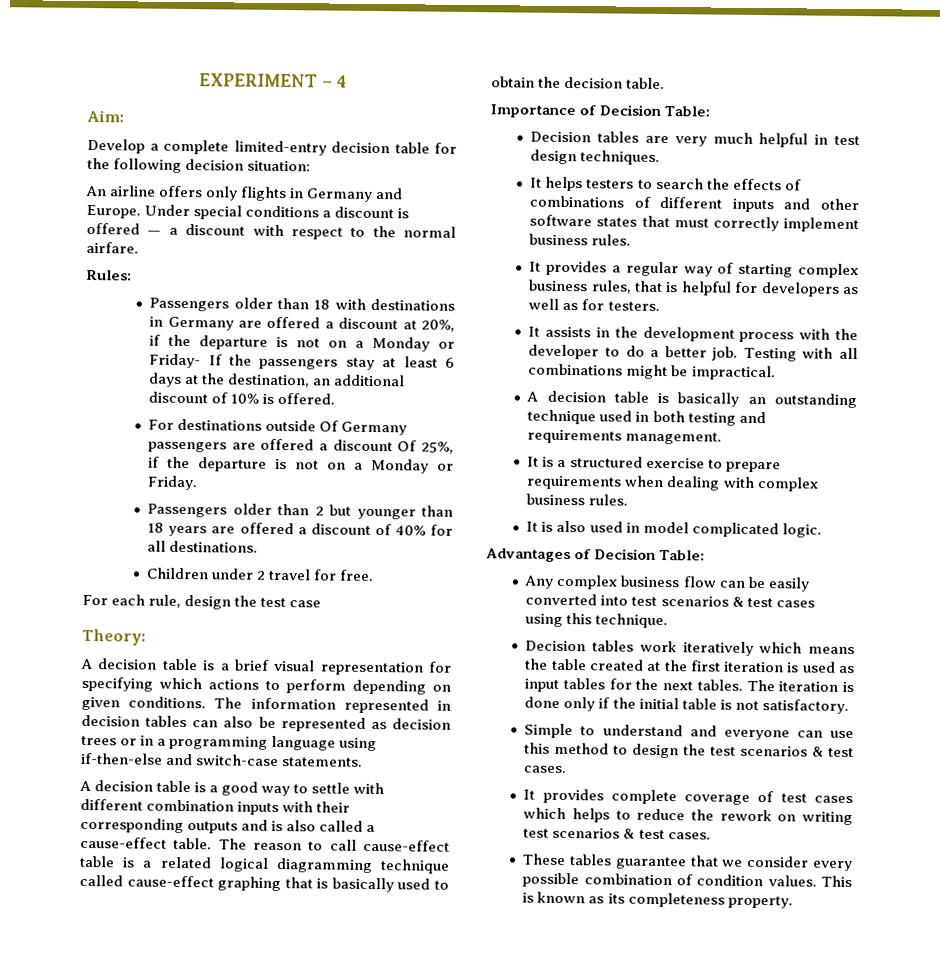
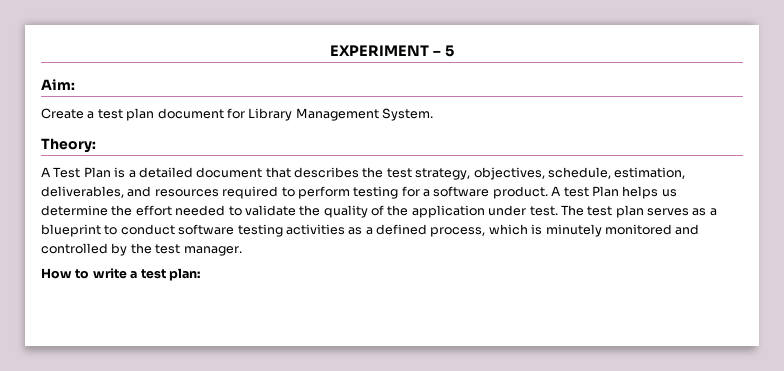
[336,74,348,88] 4 -> [444,45,454,57] 5
[87,138,457,156] [87,157,312,173] [85,185,404,202] [86,204,410,220] [86,222,456,240] [86,241,139,254] [86,269,132,281] [149,297,456,312] [149,316,456,332] [149,334,456,352] [149,353,456,370] [148,372,406,388] [148,391,336,405] [148,418,408,436] [148,438,454,454] [148,456,455,474] [147,475,199,491] [147,503,453,520] [147,522,454,537] [147,540,259,553] [146,567,375,581] [82,594,322,610] [82,628,146,646] [80,658,452,676] [81,676,451,695] [81,696,451,714] [81,714,452,732] [81,735,378,752] [80,752,364,767] [79,780,385,797] [80,798,351,816] [80,817,376,834] [80,836,450,852] [79,855,450,874] [79,874,449,893] [491,76,666,90] [490,104,711,119] [530,131,860,148] [530,149,661,165] [530,176,802,192] [529,195,859,213] [529,214,859,233] [529,233,632,246] [529,260,859,279] [528,279,859,297] [528,298,660,311] [528,326,858,343] [528,344,859,362] [528,363,776,381] [526,390,857,409] [527,409,766,426] [527,429,723,445] [527,456,781,473] [526,475,819,492] [526,493,629,506] [526,520,822,538] [486,548,706,563] [524,574,809,592] [525,593,815,608] [525,613,669,629] [525,640,855,656] [525,658,856,674] [524,677,855,693] [524,696,849,714] [524,723,854,741] [524,742,855,759] [523,765,567,774] [523,788,853,805] [523,807,854,826] [523,827,711,840] [522,853,853,872] [522,872,852,888] [522,891,793,909] Develop a complete limited-entry decision table for the following decision situation: // An airline offers only flights in Germany and Europe. Under special conditions a discount is offered — a discount with respect to the normal airfare. // Rules: // Passengers older than 18 with destinations in Germany are offered a discount at 20%, if the departure is not on a Monday or Friday- If the passengers stay at least 6 days at the destination, an additional discount of 10% is offered. // For destinations outside Of Germany passengers are offered a discount Of 25%, if the departure is not on a Monday or Friday. // Passengers older than 2 but younger than 18 years are offered a discount of 40% for all destinations. // Children under 2 travel for free. // For each rule, design the test case // Theory: // A decision table is a brief visual representation for specifying which actions to perform depending on given conditions. The information represented in decision tables can also be represented as decision trees or in a programming language using if-then-else and switch-case statements. // A decision table is a good way to settle with different combination inputs with their corresponding outputs and is also called a cause-effect table. The reason to call cause-effect table is a related logical diagramming technique called cause-effect graphing that is basically used to obtain the decision table. // Importance of Decision Table: // Decision tables are very much helpful in test design techniques. // It helps testers to search the effects of combinations of different inputs and other software states that must correctly implement business rules. // It provides a regular way of starting complex business rules, that is helpful for developers as well as for testers. // It assists in the development process with the developer to do a better job. Testing with all combinations might be impractical. // A decision table is basically an outstanding technique used in both testing and requirements management. // It is a structured exercise to prepare requirements when dealing with complex business rules. // It is also used in model complicated logic. // Advantages of Decision Table: // Any complex business flow can be easily converted into test scenarios & test cases using this technique. // Decision tables work iteratively which means the table created at the first iteration is used as input tables for the next tables. The iteration is done only if the initial table is not satisfactory. // Simple to understand and everyone can use this method to design the test scenarios & test cases. // It provides complete coverage of test cases which helps to reduce the rework on writing test scenarios & test cases. // These tables guarantee that we consider every possible combination of condition values. This is known as its completeness property. -> [41,108,433,121] [41,138,96,153] [41,167,686,180] [41,186,677,199] [41,205,717,218] [41,224,700,237] [41,243,242,256] [41,268,200,281] Create a test plan document for Library Management System. // Theory: // A Test Plan is a detailed document that describes the test strategy, objectives, schedule, estimation, deliverables, and resources required to perform testing for a software product. A test Plan helps us determine the effort needed to validate the quality of the application under test. The test plan serves as a blueprint to conduct software testing activities as a defined process, which is minutely monitored and controlled by the test manager. // How to write a test plan:

